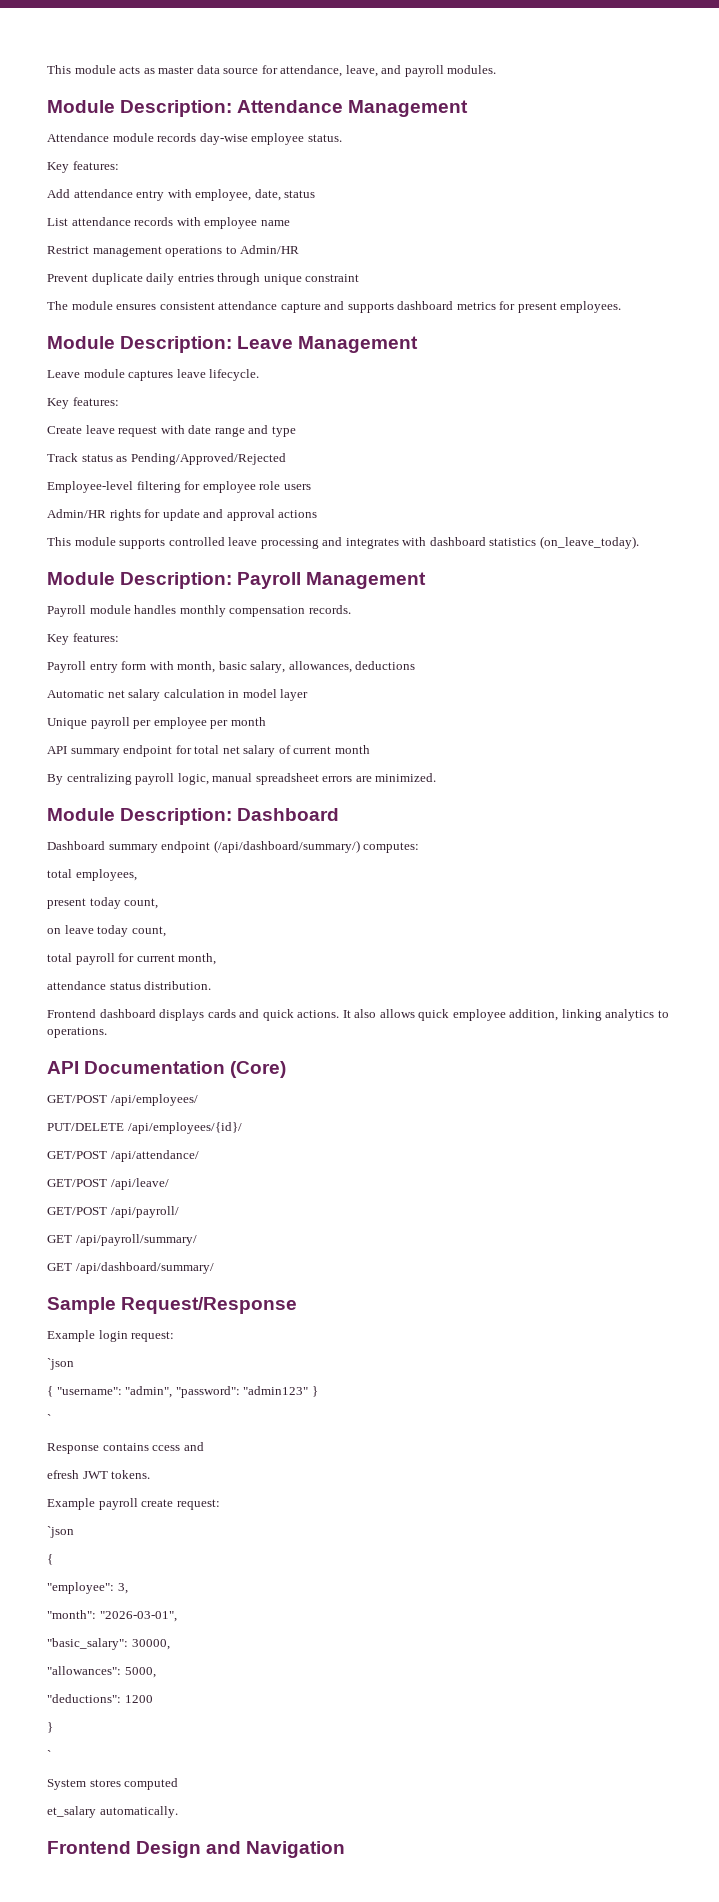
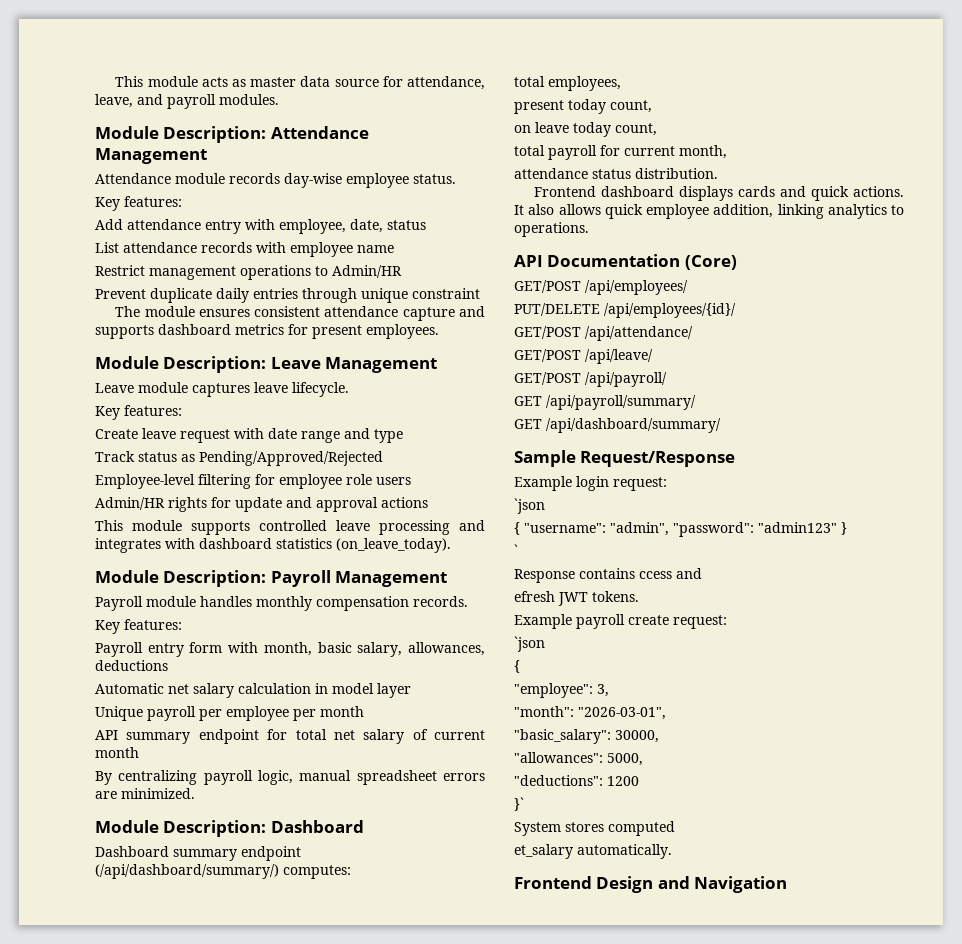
[47,1722,53,1733] [47,1750,51,1759] } // ` -> [514,797,524,811] }`

